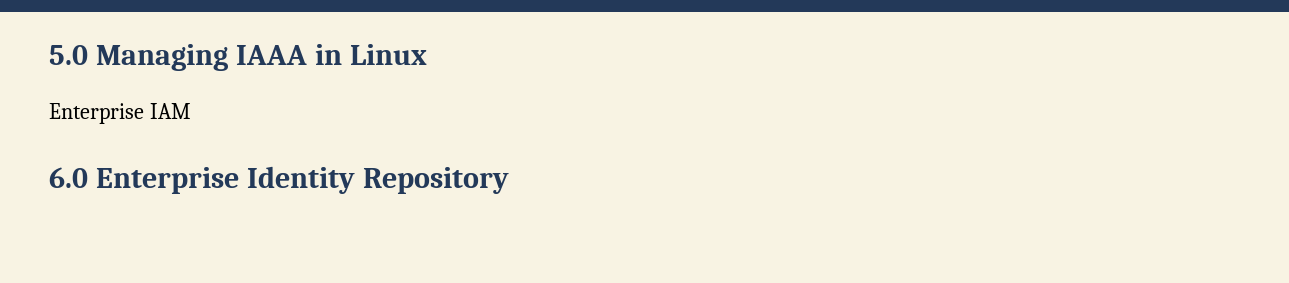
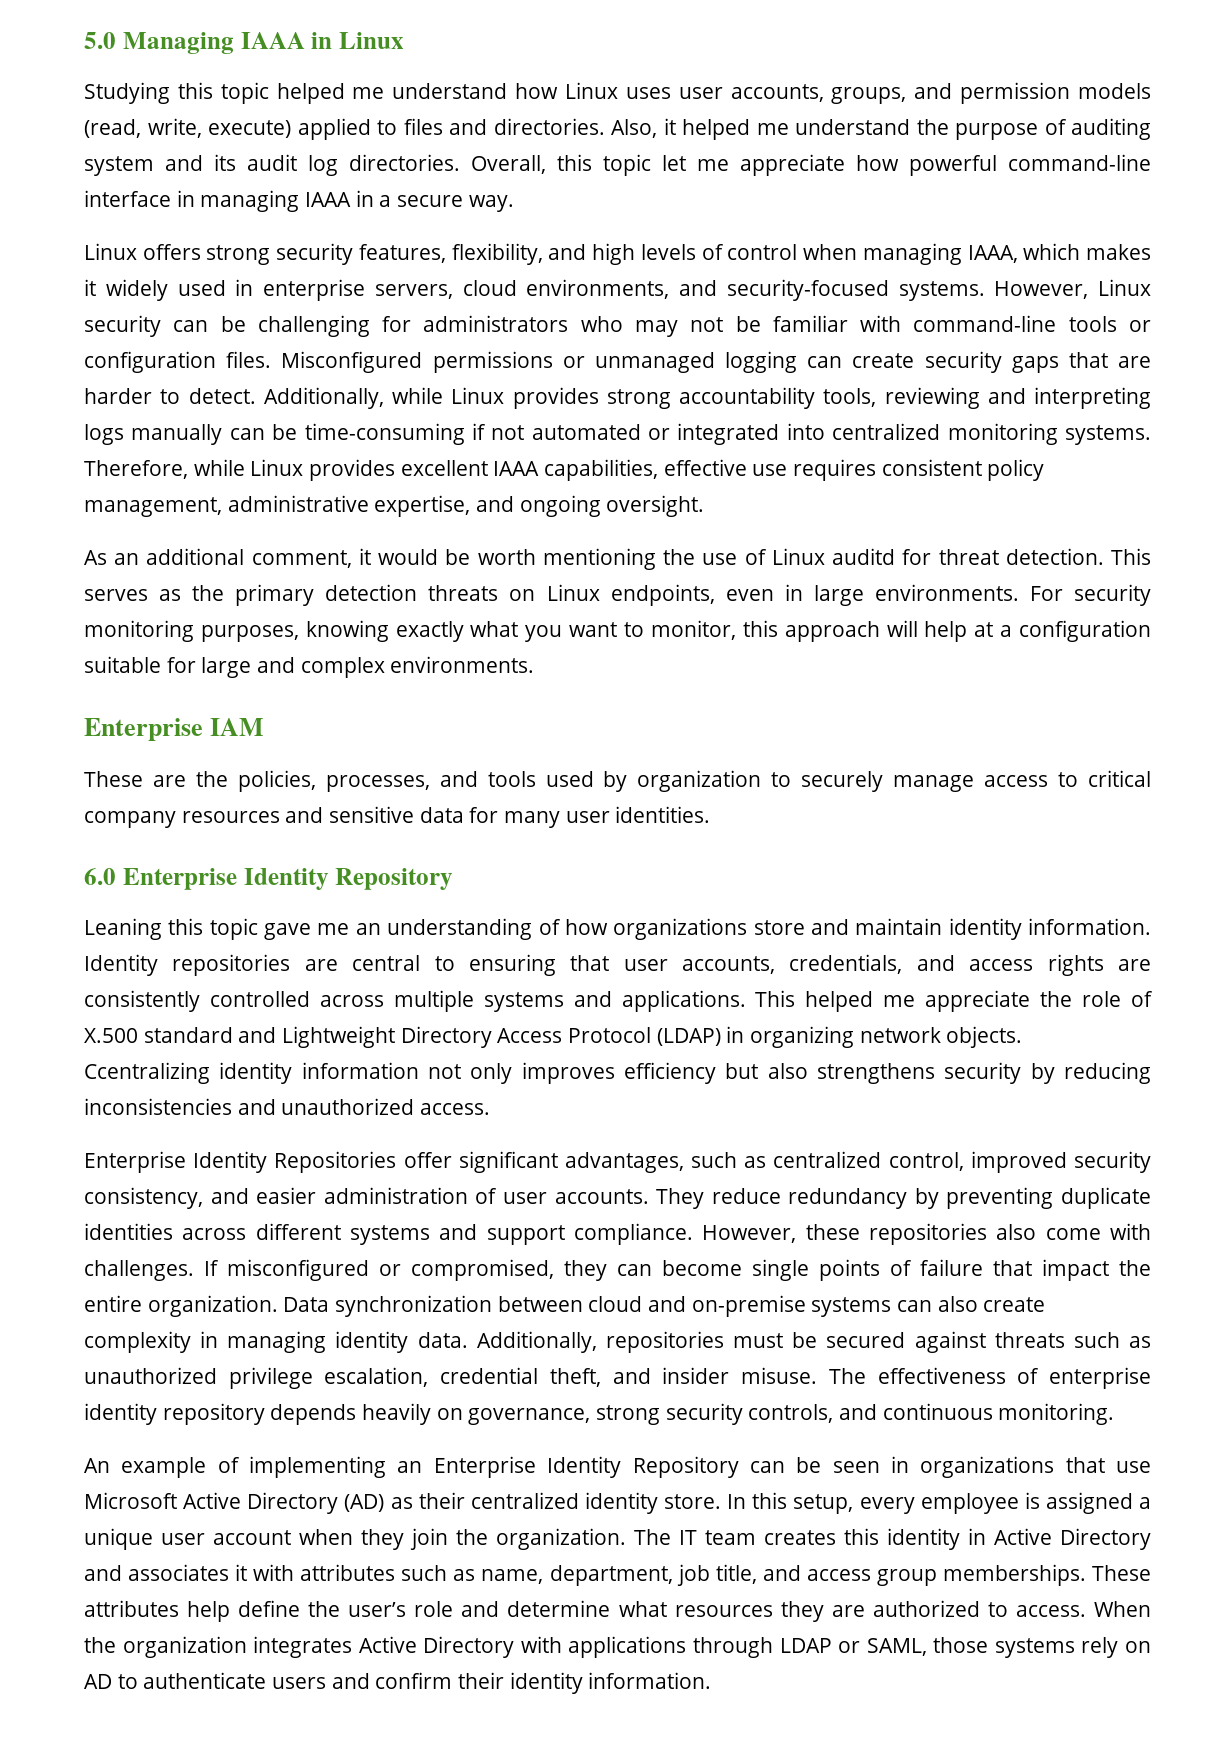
[49,103,191,124] [49,166,509,194] Enterprise IAM // 6.0 Enterprise Identity Repository -> [84,82,1151,104] [84,118,1151,140] [84,154,1151,176] [84,190,514,212] [84,243,1151,265] [84,279,1151,301] [84,315,1152,337] [84,351,1151,373] [84,387,1152,409] [84,423,1151,445] [84,459,1045,481] [84,495,705,517] [84,548,1151,570] [84,584,1151,606] [84,620,1151,642] [84,656,535,678] [84,718,265,741] [84,770,1152,792] [84,806,711,828] [84,868,454,890] [84,918,1152,940] [84,954,1151,976] [84,990,1153,1012] [84,1026,1023,1048] [84,1062,1152,1084] [84,1098,491,1115] [84,1151,1151,1173] [84,1187,1151,1209] [84,1223,1152,1245] [84,1259,1151,1281] [84,1295,1046,1317] [84,1331,1152,1353] [84,1367,1152,1389] [84,1403,1115,1425] [84,1456,1152,1478] [84,1492,1151,1514] [84,1528,1151,1550] [84,1564,1152,1586] [84,1600,1151,1622] [84,1636,1151,1658] [84,1672,712,1694] Studying this topic helped me understand how Linux uses user accounts, groups, and permission models (read, write, execute) applied to files and directories. Also, it helped me understand the purpose of auditing system and its audit log directories. Overall, this topic let me appreciate how powerful command-line interface in managing IAAA in a secure way. // Linux offers strong security features, flexibility, and high levels of control when managing IAAA, which makes it widely used in enterprise servers, cloud environments, and security-focused systems. However, Linux security can be challenging for administrators who may not be familiar with command-line tools or configuration files. Misconfigured permissions or unmanaged logging can create security gaps that are harder to detect. Additionally, while Linux provides strong accountability tools, reviewing and interpreting logs manually can be time-consuming if not automated or integrated into centralized monitoring systems. Therefore, while Linux provides excellent IAAA capabilities, effective use requires consistent policy management, administrative expertise, and ongoing oversight. // As an additional comment, it would be worth mentioning the use of Linux auditd for threat detection. This serves as the primary detection threats on Linux endpoints, even in large environments. For security monitoring purposes, knowing exactly what you want to monitor, this approach will help at a configuration suitable for large and complex environments. // Enterprise IAM // These are the policies, processes, and tools used by organization to securely manage access to critical company resources and sensitive data for many user identities. // 6.0 Enterprise Identity Repository // Leaning this topic gave me an understanding of how organizations store and maintain identity information. Identity repositories are central to ensuring that user accounts, credentials, and access rights are consistently controlled across multiple systems and applications. This helped me appreciate the role of X.500 standard and Lightweight Directory Access Protocol (LDAP) in organizing network objects. Ccentralizing identity information not only improves efficiency but also strengthens security by reducing inconsistencies and unauthorized access. // Enterprise Identity Repositories offer significant advantages, such as centralized control, improved security consistency, and easier administration of user accounts. They reduce redundancy by preventing duplicate identities across different systems and support compliance. However, these repositories also come with challenges. If misconfigured or compromised, they can become single points of failure that impact the entire organization. Data synchronization between cloud and on-premise systems can also create complexity in managing identity data. Additionally, repositories must be secured against threats such as unauthorized privilege escalation, credential theft, and insider misuse. The effectiveness of enterprise identity repository depends heavily on governance, strong security controls, and continuous monitoring. // An example of implementing an Enterprise Identity Repository can be seen in organizations that use Microsoft Active Directory (AD) as their centralized identity store. In this setup, every employee is assigned a unique user account when they join the organization. The IT team creates this identity in Active Directory and associates it with attributes such as name, department, job title, and access group memberships. These attributes help define the user’s role and determine what resources they are authorized to access. When the organization integrates Active Directory with applications through LDAP or SAML, those systems rely on AD to authenticate users and confirm their identity information.

